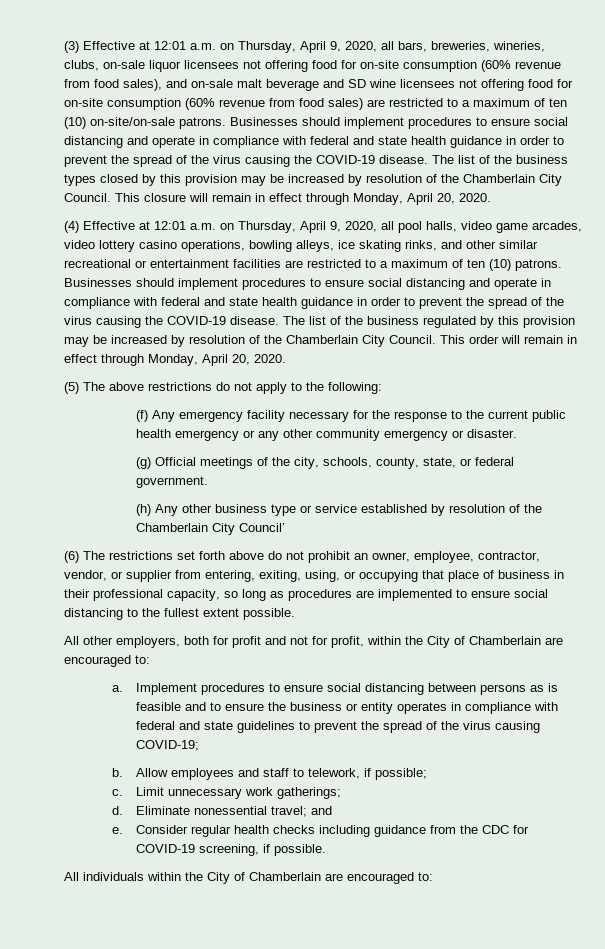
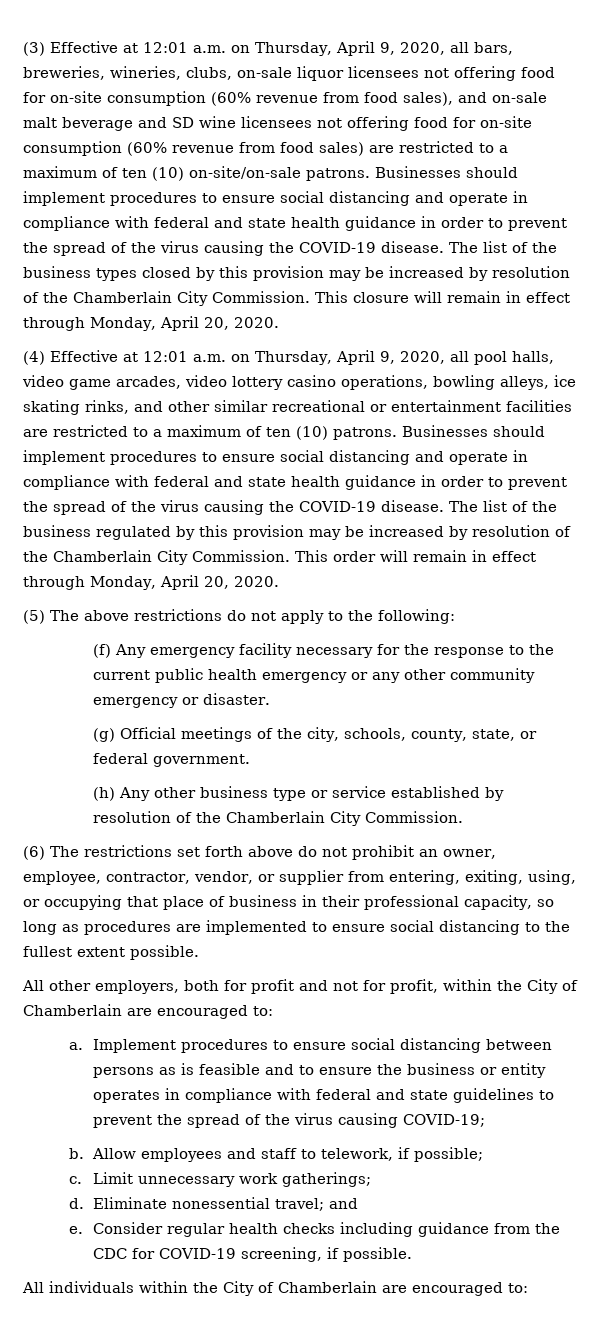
[64,193,111,202] Council. -> [212,291,310,303] Commission.
[389,335,436,344] Council. -> [192,550,290,562] Commission.
[239,523,286,532] Council’ -> [364,811,463,823] Commission.

